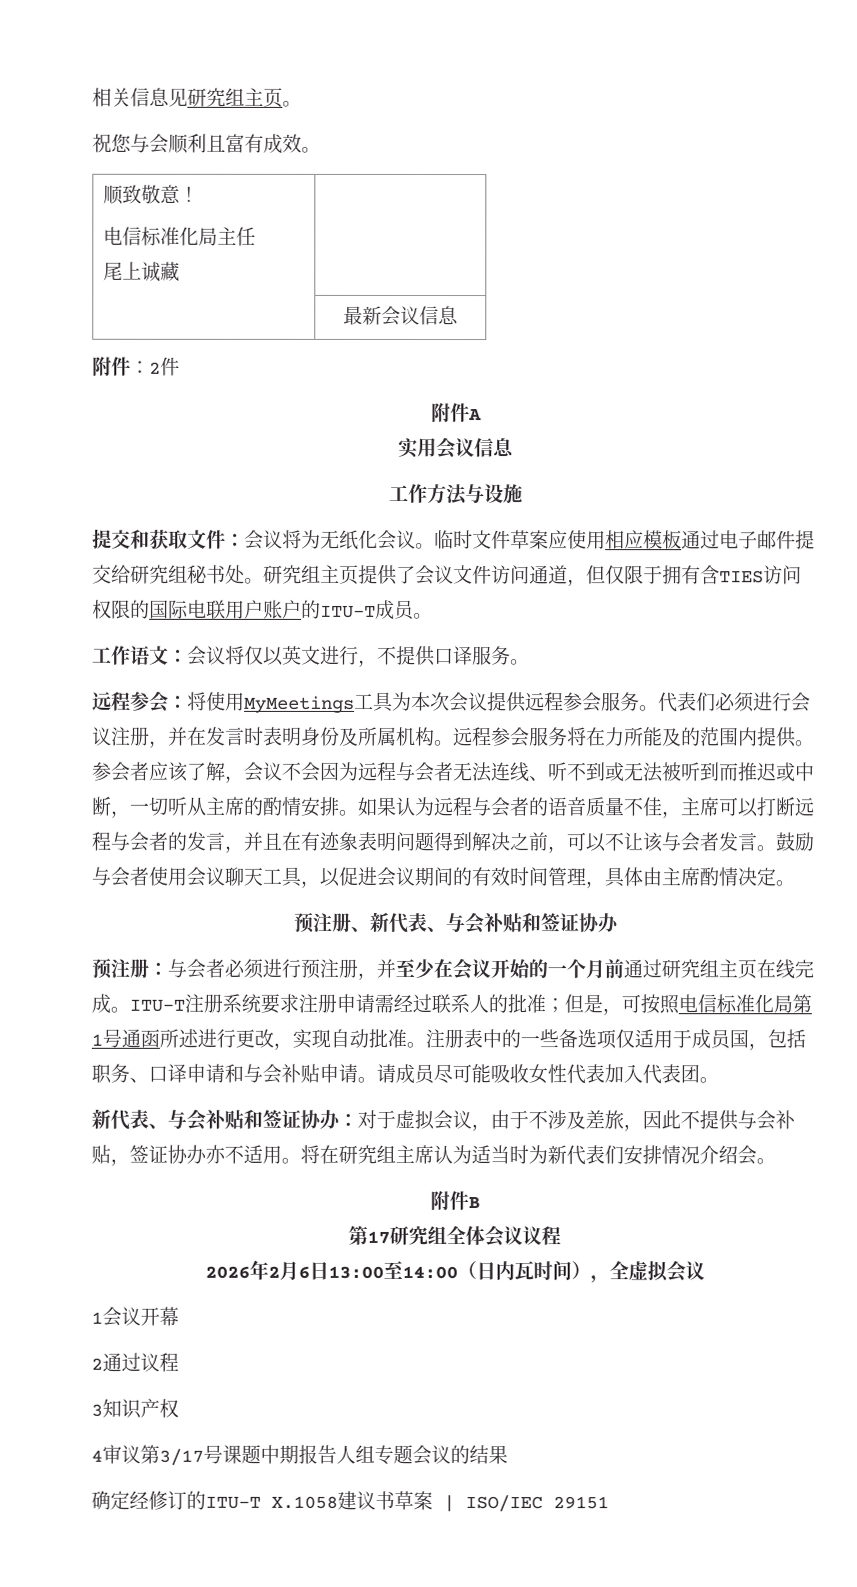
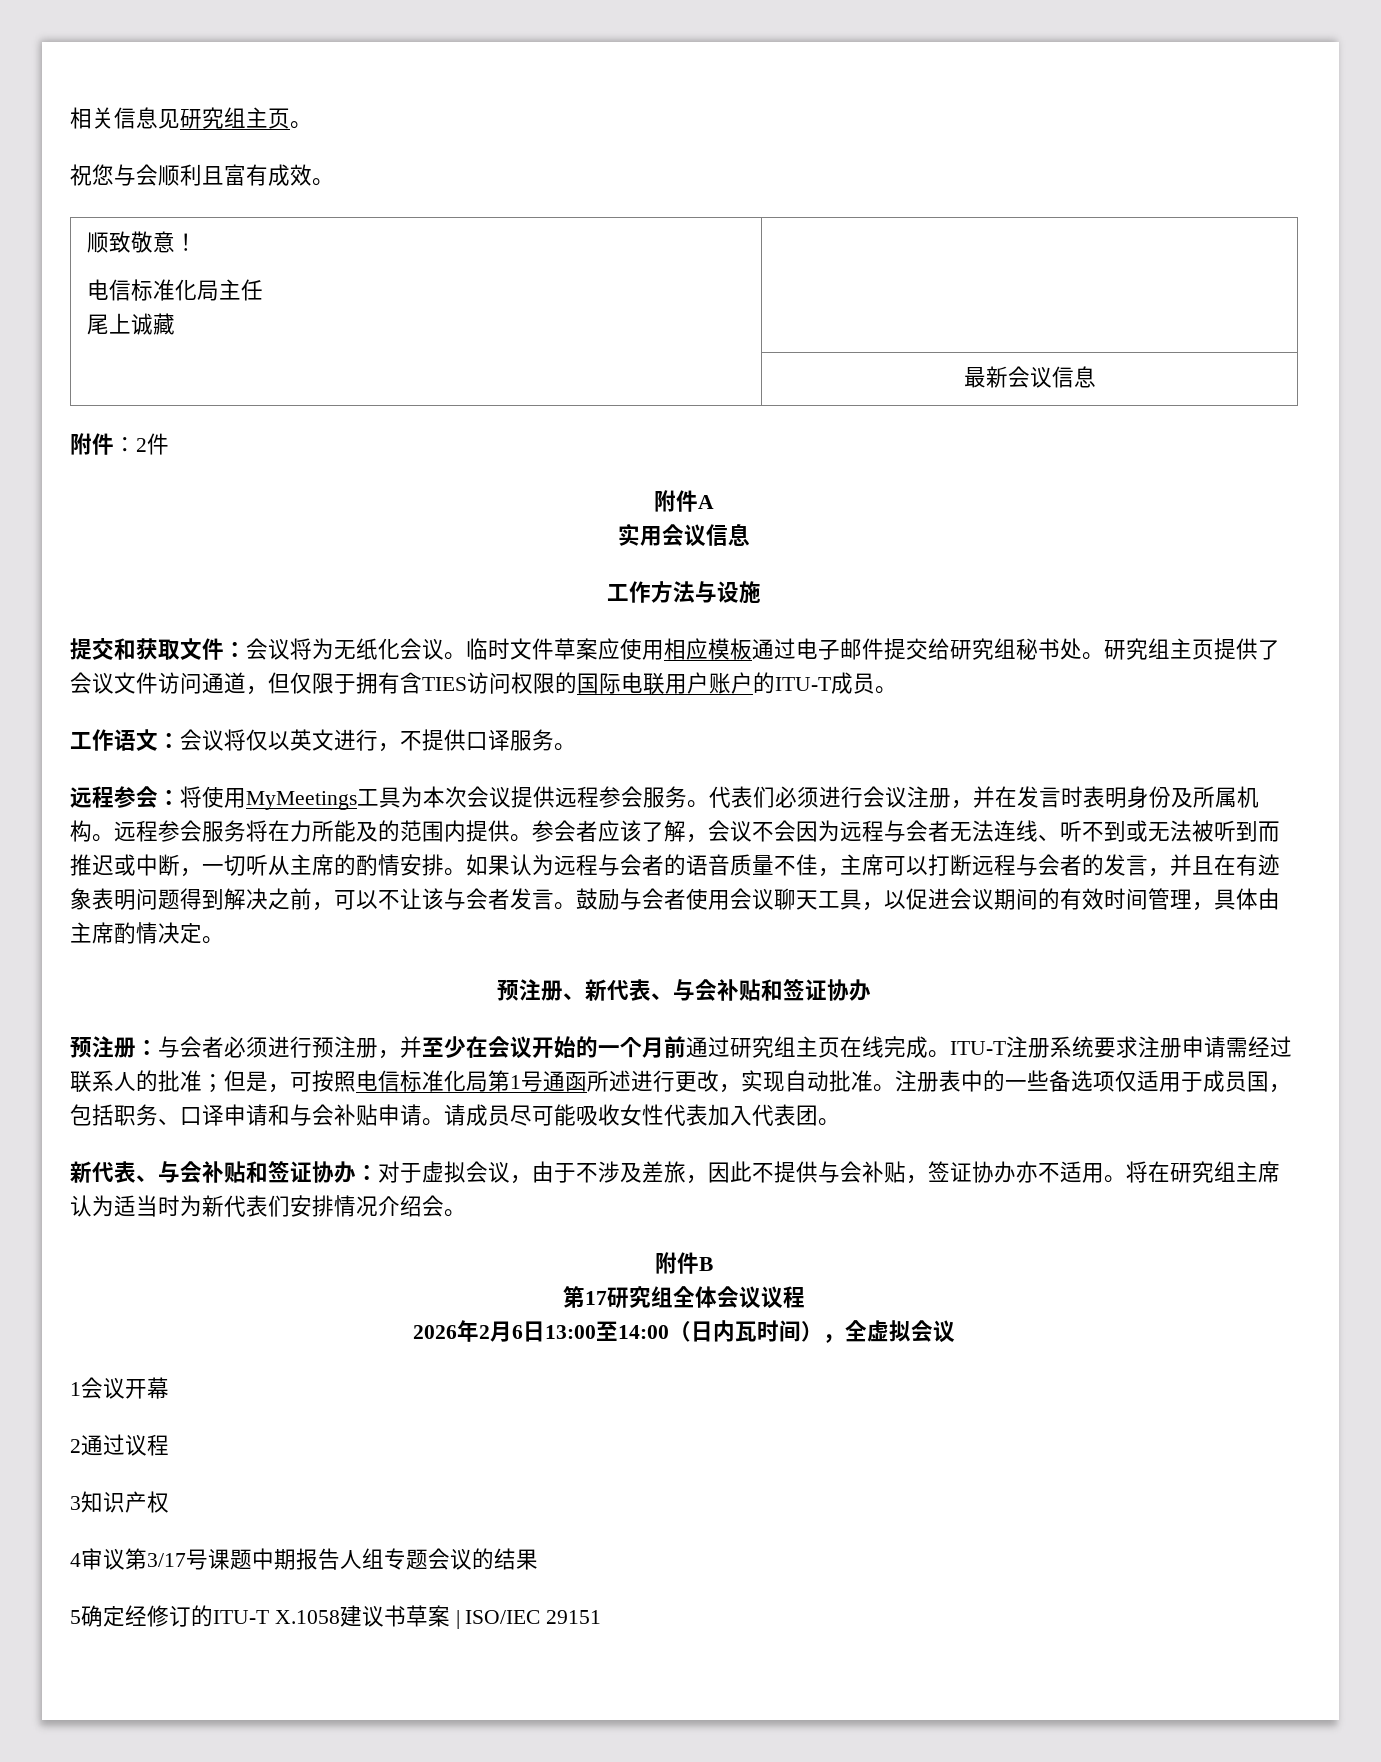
(508, 1455) none -> [70,1610,81,1624] 5

